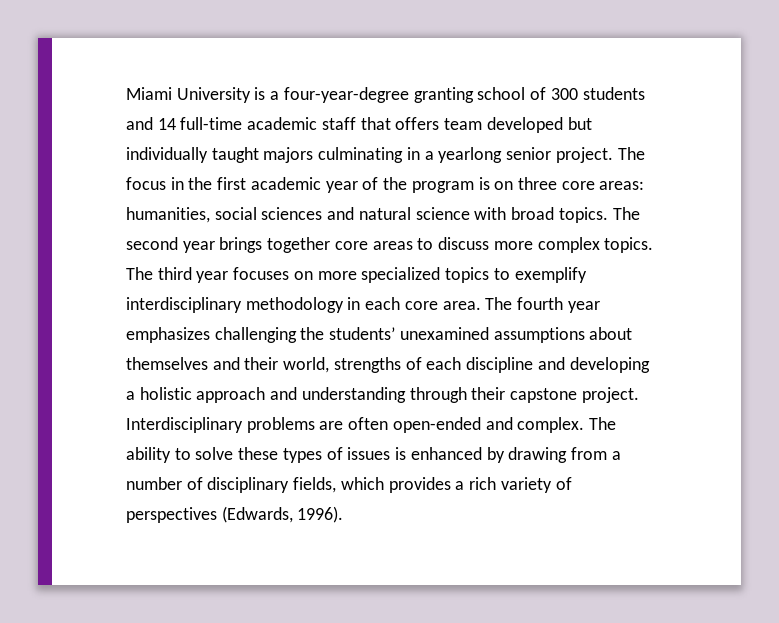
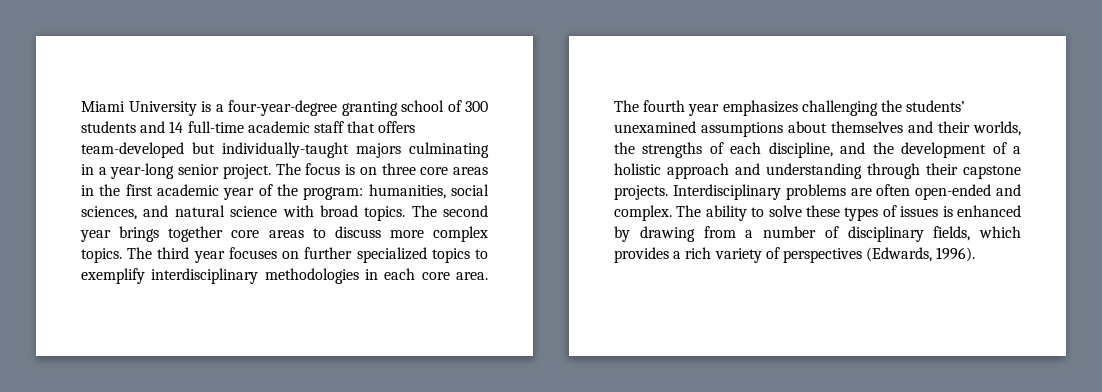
[444,117,592,133] [126,147,259,163] team developed but individually taught -> [81,142,349,158] team-developed but individually-taught
[438,147,503,163] yearlong -> [110,163,175,179] year-long
(166, 183) none -> [345,163,489,175] is on three core areas
[411,177,645,193] program is on three core areas: -> [303,187,364,200] program:
[261,207,323,220] sciences -> [81,206,137,220] sciences,
[317,271,357,280] more -> [304,247,353,259] further
[245,297,344,313] methodology -> [264,268,359,284] methodologies
[283,357,330,373] world, -> [973,121,1021,136] [614,142,635,154] worlds, the
[466,357,650,373] discipline and developing -> [768,142,1007,158] discipline, and the development of
[581,387,639,403] project. -> [614,185,668,200] projects.

